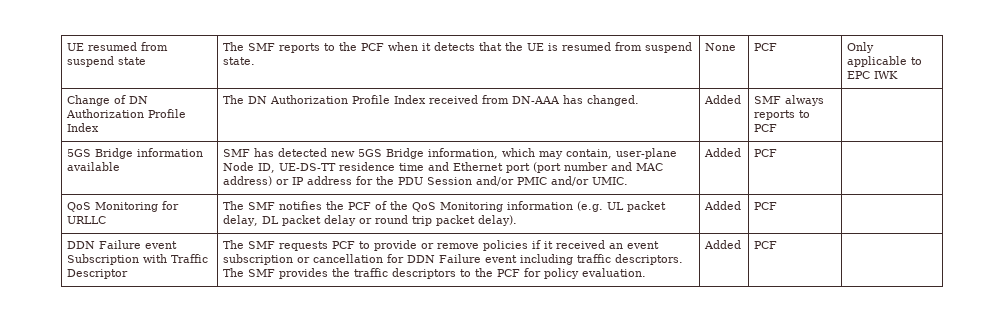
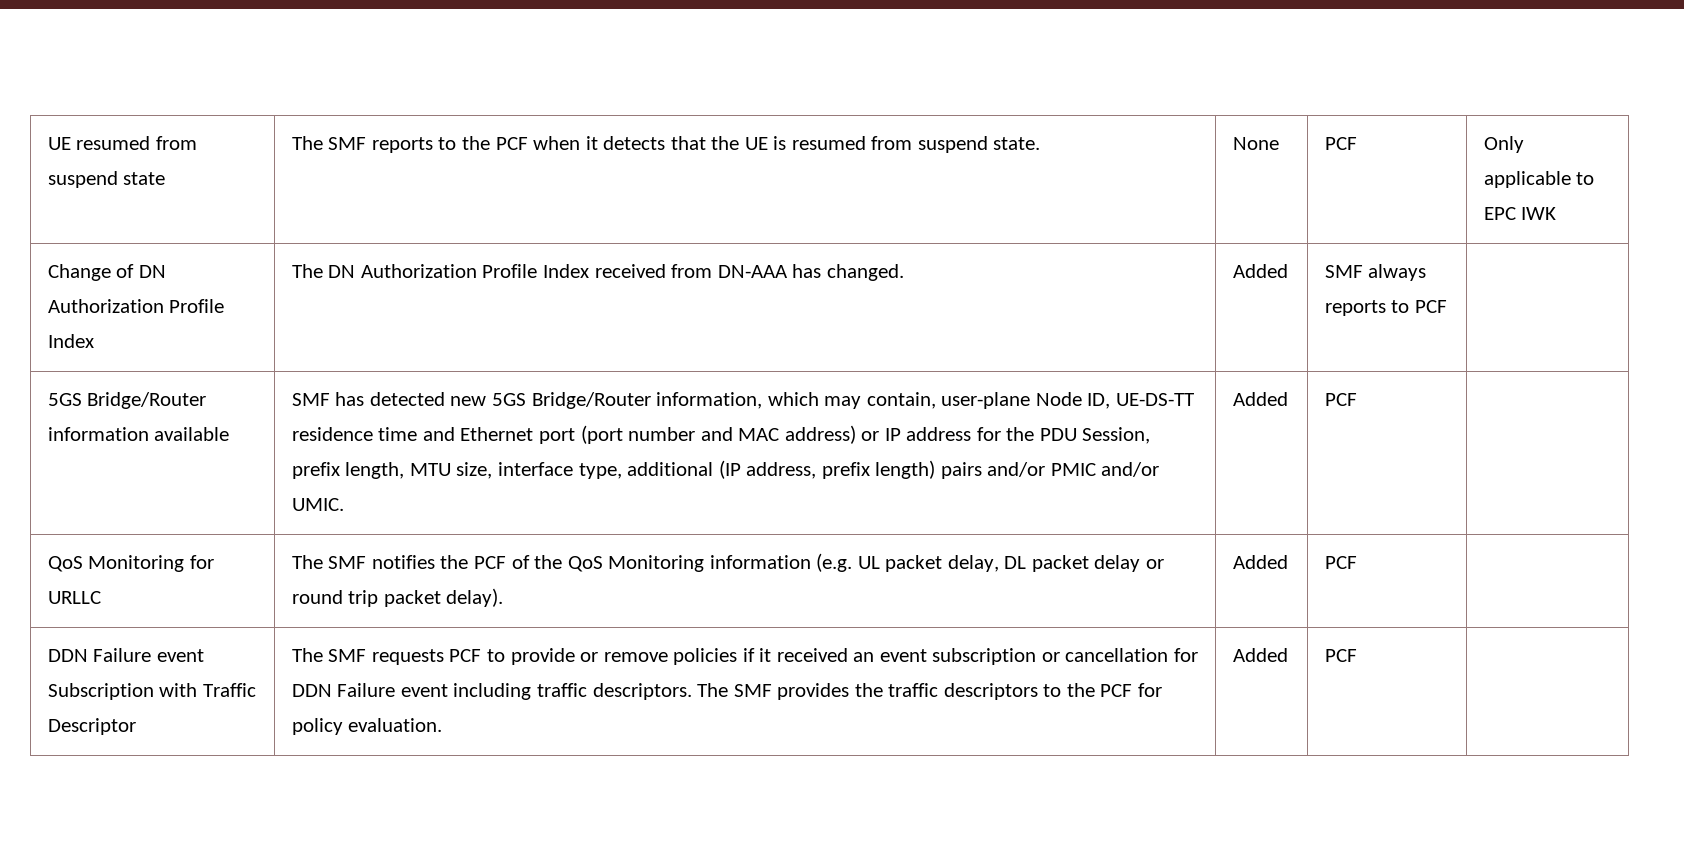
[95,148,134,159] Bridge -> [87,392,207,409] Bridge/Router
[386,148,425,159] Bridge -> [531,392,651,409] Bridge/Router
[427,177,473,185] Session -> [1082,427,1151,444] [291,460,982,479] Session, prefix length, MTU size, interface type, additional (IP address, prefix length) pairs

